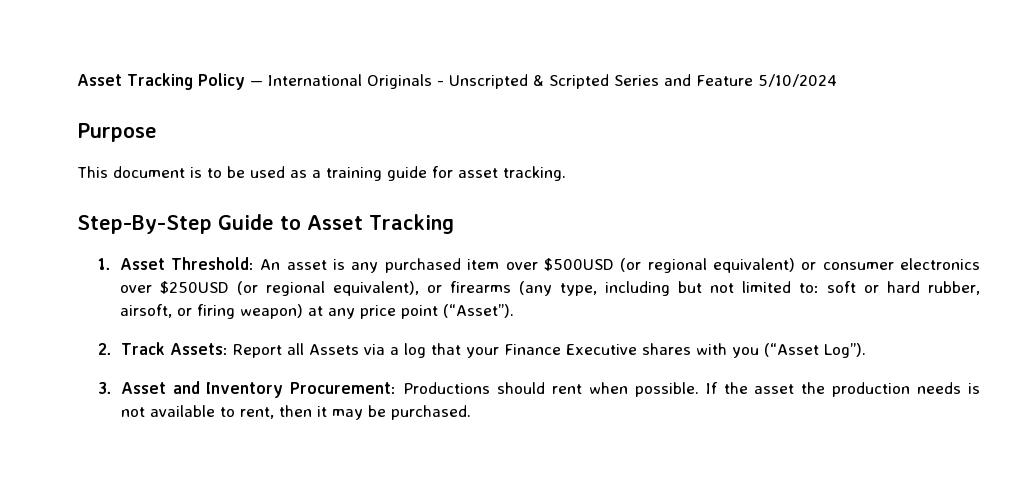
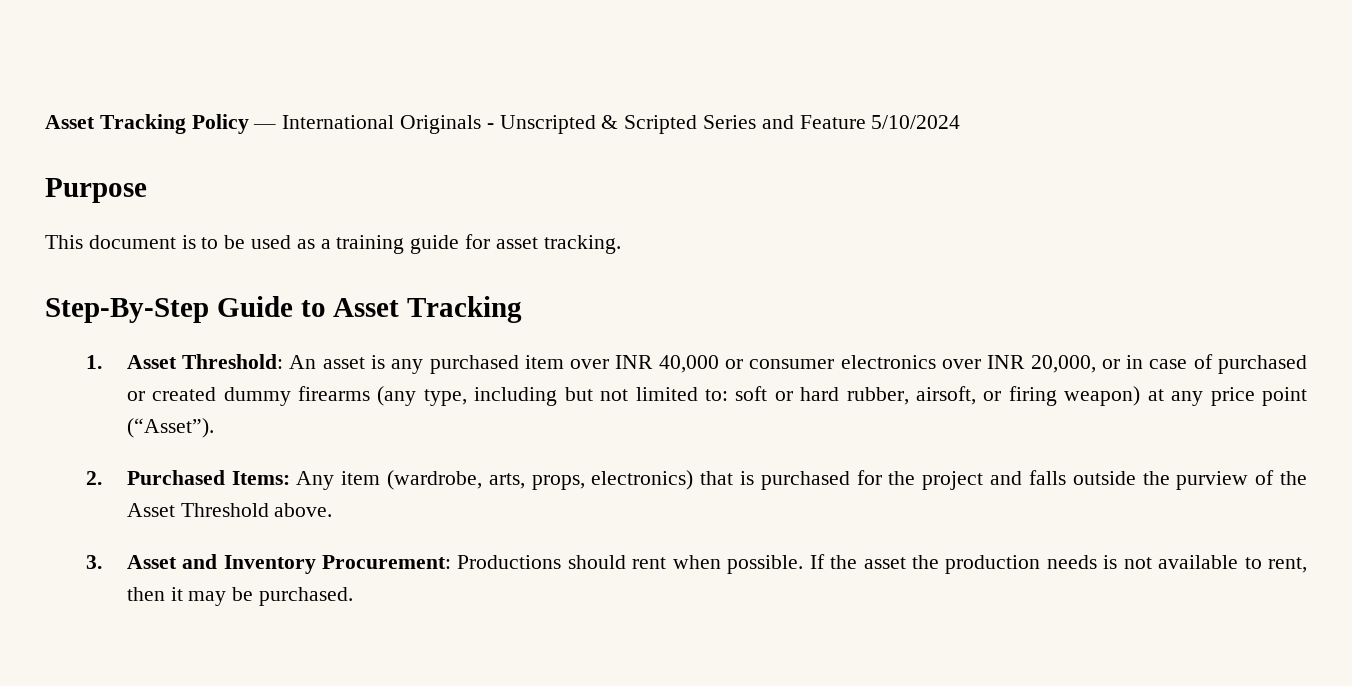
[543,258,981,273] [119,281,442,296] $500USD (or regional equivalent) or consumer electronics over $250USD (or regional equivalent), or -> [615,354,1308,374] [126,387,291,406] INR 40,000 or consumer electronics over INR 20,000, or in case of purchased or created dummy
[120,342,866,358] Track Assets: Report all Assets via a log that your Finance Executive shares with you (“Asset Log”). -> [126,470,1307,490] [126,503,333,517] Purchased Items: Any item (wardrobe, arts, props, electronics) that is purchased for the project and falls outside the purview of the Asset Threshold above.

